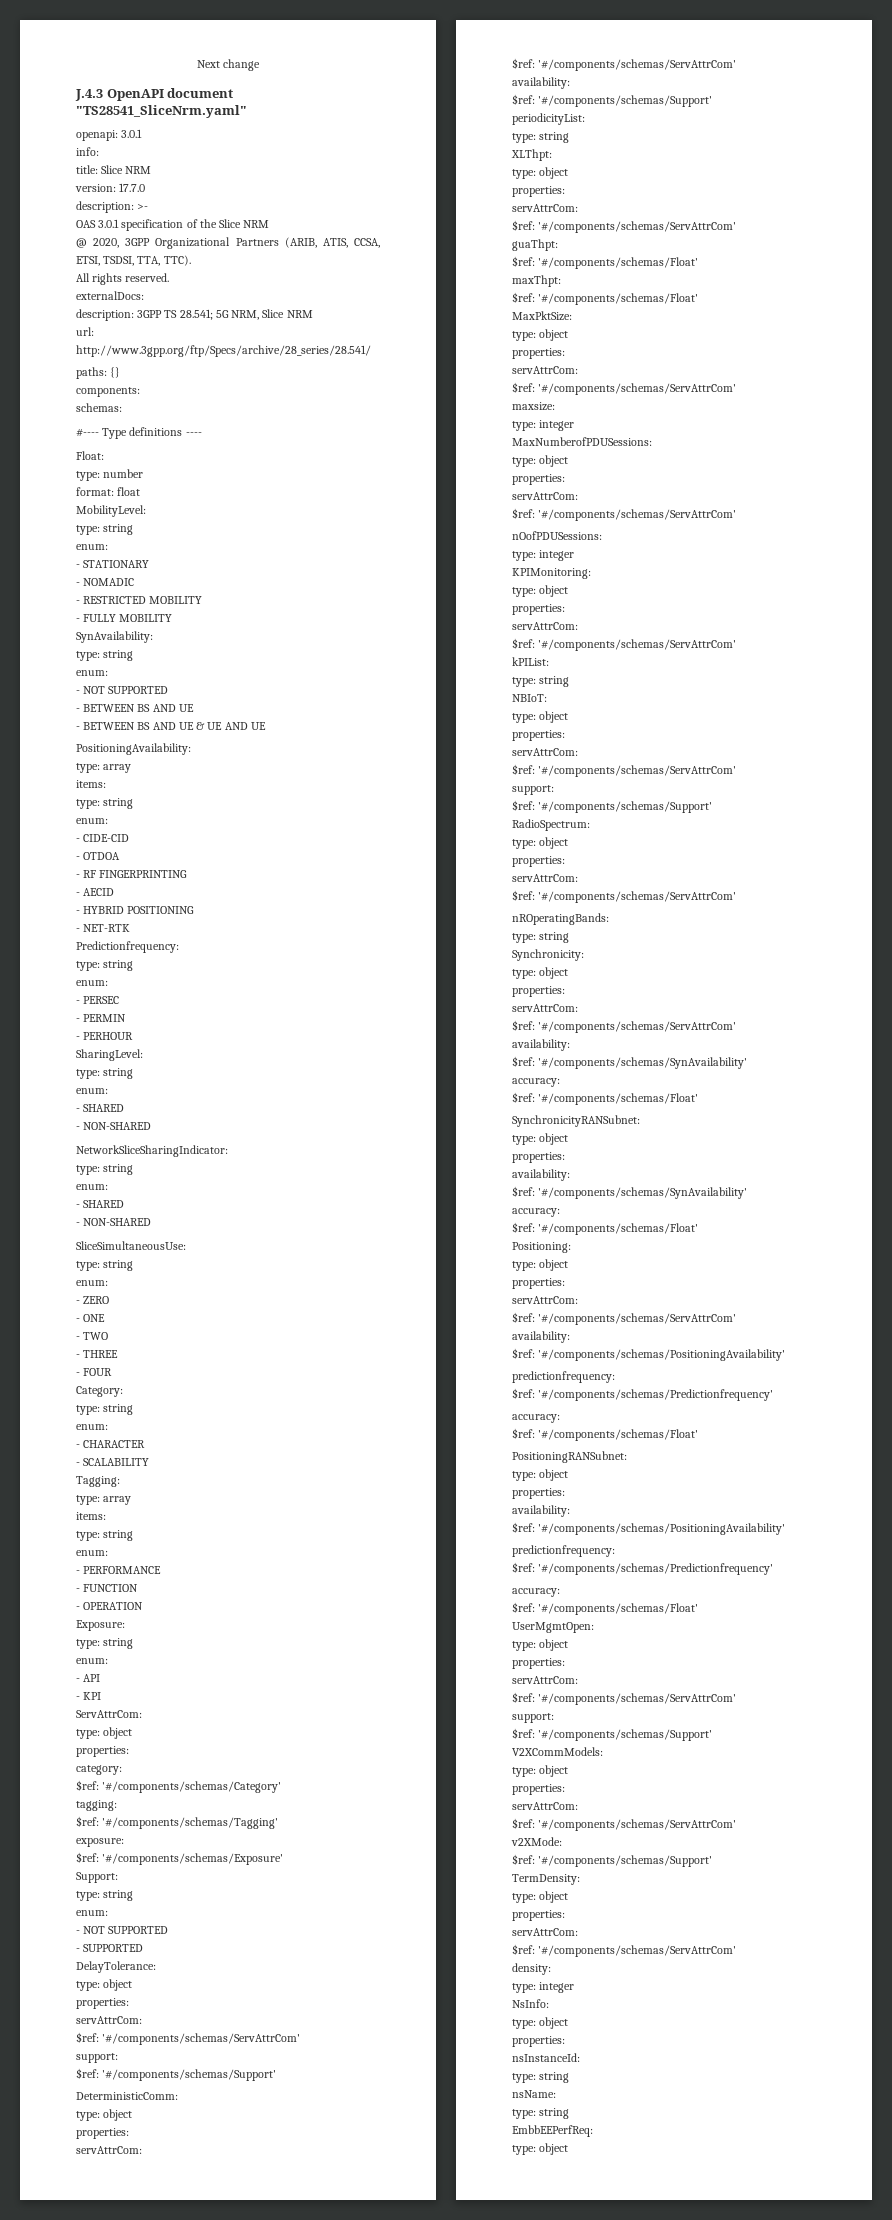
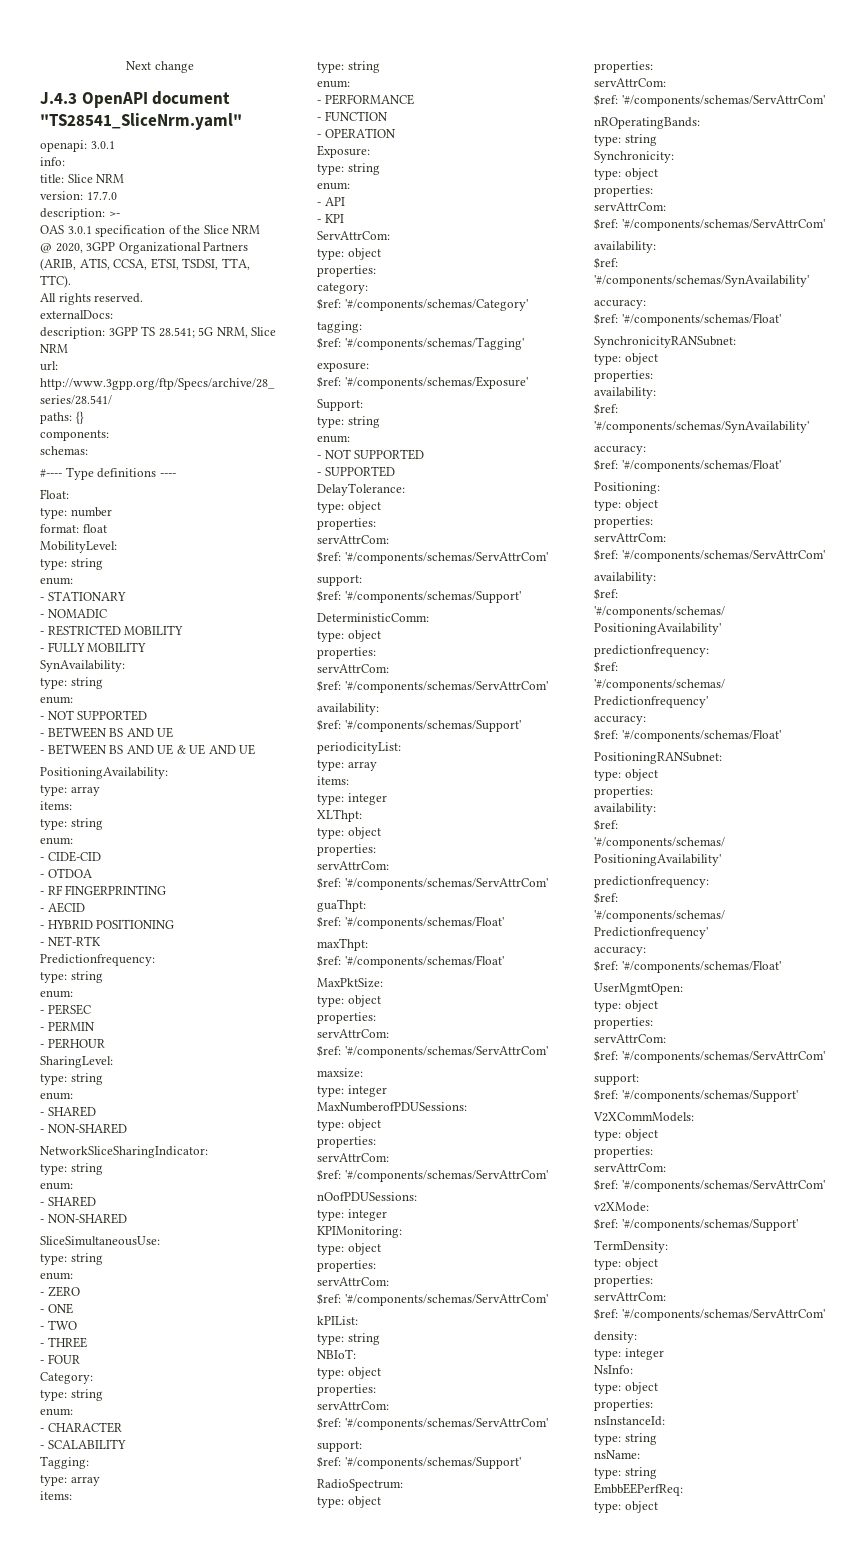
[539,132,570,143] string -> [347,761,377,771] [317,776,349,785] [317,793,387,805] array // items: // type: integer

